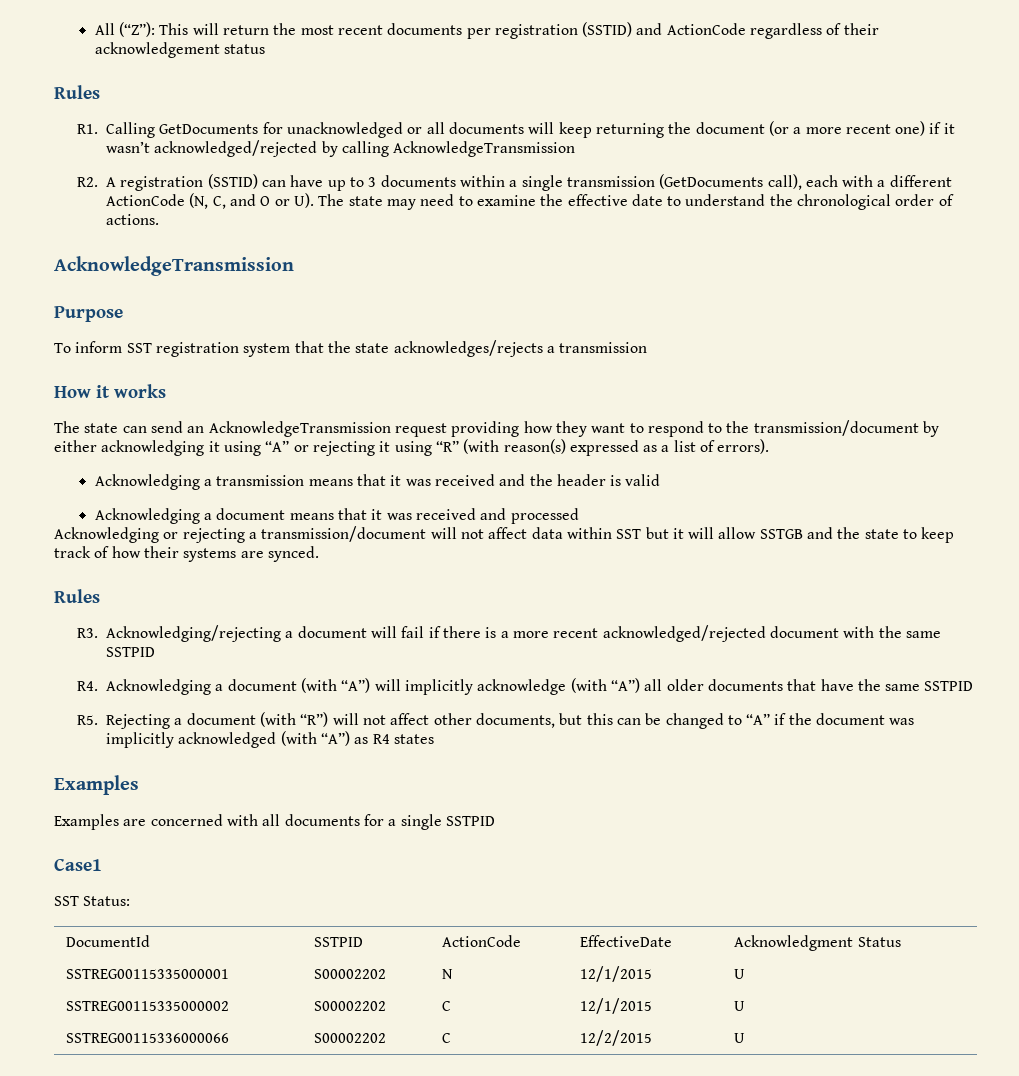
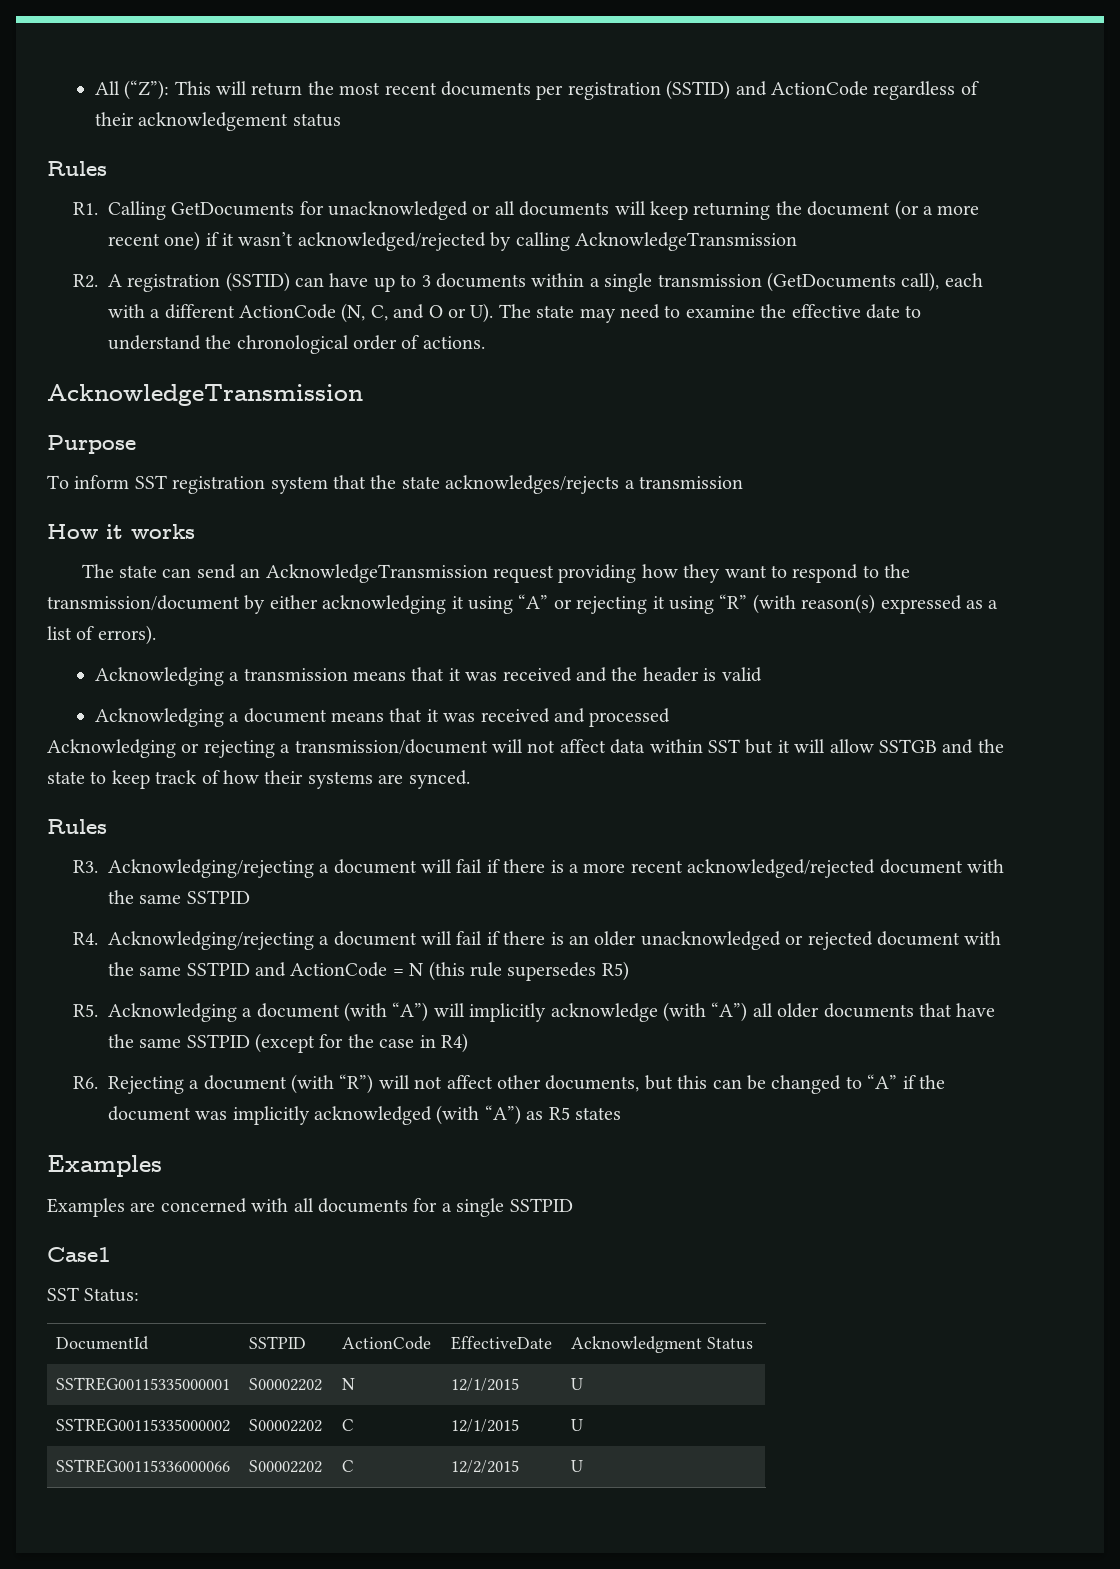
(99, 686) none -> [107,931,1002,950] [107,961,629,981] [72,1004,98,1017] Acknowledging/rejecting a document will fail if there is an older unacknowledged or rejected document with the same SSTPID and ActionCode = N (this rule supersedes R5) // R5.
[77,715,99,725] // R5. -> [255,1033,469,1053] [72,1076,98,1089] (except for the case in R4) // R6.
[372,734,390,744] R4 -> [548,1107,570,1120] R5

